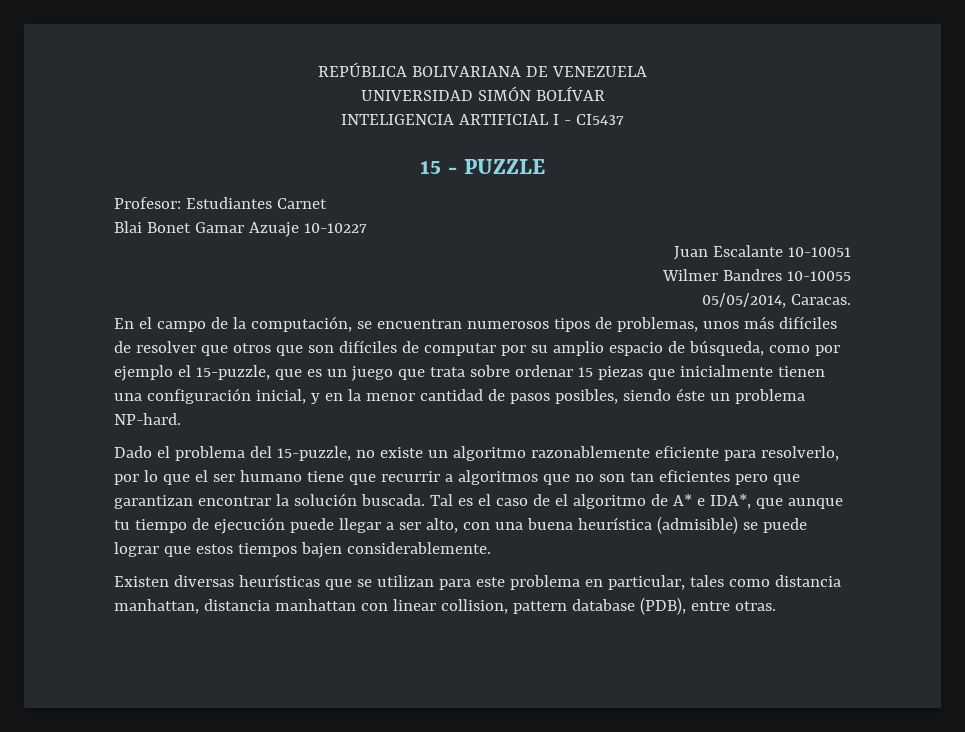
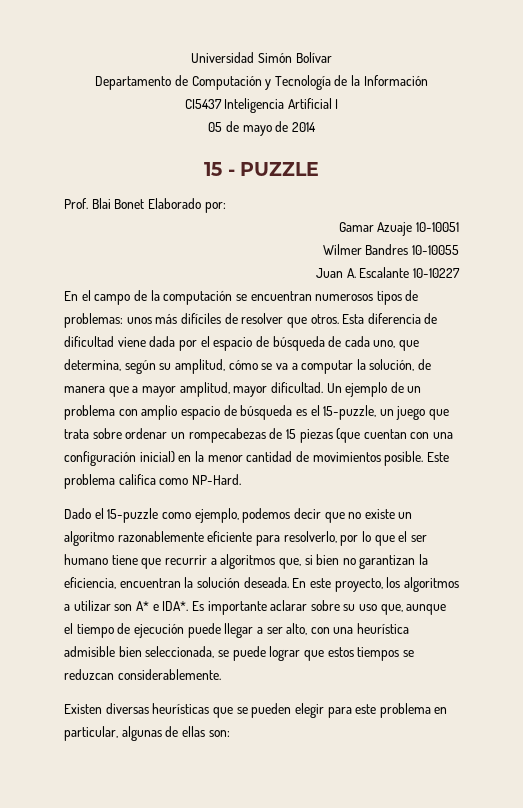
[318,62,647,77] [360,86,605,101] [341,114,624,125] [420,159,545,174] [114,197,327,209] [114,221,367,237] [674,245,784,260] REPÚBLICA BOLIVARIANA DE VENEZUELA // UNIVERSIDAD SIMÓN BOLÍVAR // INTELIGENCIA ARTIFICIAL I - CI5437 // 15 - PUZZLE // Profesor: Estudiantes Carnet // Blai Bonet Gamar Azuaje 10-10227 // Juan Escalante -> [191,52,332,63] [95,75,428,90] [184,98,339,113] [208,121,316,136] [204,162,319,176] [64,198,226,213] [338,222,413,236] Universidad Simón Bolívar // Departamento de Computación y Tecnología de la Información // CI5437 Inteligencia Artificial I // 05 de mayo de 2014 // 15 - PUZZLE // Prof. Blai Bonet Elaborado por: // Gamar Azuaje
[702,293,851,308] 05/05/2014, Caracas. -> [316,267,460,278] Juan A. Escalante 10-10227
[250,316,352,332] computación, -> [163,291,233,305] computación
[616,317,698,332] problemas, -> [64,313,123,328] problemas:
[232,340,840,356] [114,365,322,381] otros que son difíciles de computar por su amplio espacio de búsqueda, como por ejemplo el 15-puzzle, que es -> [310,313,438,324] [64,336,420,351] [64,359,432,374] [64,382,422,397] [64,405,377,420] otros. Esta diferencia de dificultad viene dada por el espacio de búsqueda de cada uno, que determina, según su amplitud, cómo se va a computar la solución, de manera que a mayor amplitud, mayor dificultad. Un ejemplo de un problema con amplio espacio de búsqueda es el 15-puzzle,
[577,365,825,380] [114,388,320,404] 15 piezas que inicialmente tienen una configuración inicial, y -> [170,428,454,443] [64,451,175,466] un rompecabezas de 15 piezas (que cuentan con una configuración inicial)
[509,388,805,404] [114,413,181,425] [114,446,351,461] pasos posibles, siendo éste un problema NP-hard. // Dado el problema del 15-puzzle, -> [312,451,449,466] [64,474,241,489] [64,508,345,523] movimientos posible. Este problema califica como NP-Hard. // Dado el 15-puzzle como ejemplo, podemos decir que
[542,470,800,485] [114,493,843,509] [114,520,130,530] que no son tan eficientes pero que garantizan encontrar la solución buscada. Tal es el caso de el algoritmo de A* e IDA*, que aunque tu -> [278,554,429,569] [64,577,459,592] [64,600,447,615] [64,623,73,634] que, si bien no garantizan la eficiencia, encuentran la solución deseada. En este proyecto, los algoritmos a utilizar son A* e IDA*. Es importante aclarar sobre su uso que, aunque el
[526,516,738,534] buena heurística (admisible) -> [357,623,410,634] [64,646,215,658] heurística admisible bien seleccionada,
[300,542,342,558] bajen -> [402,650,414,657] [64,669,114,680] se reduzcan
[376,575,434,587] utilizan -> [251,703,324,718] pueden elegir
[689,575,841,587] [114,597,776,615] tales como distancia manhattan, distancia manhattan con linear collision, pattern database (PDB), entre otras. -> [121,726,230,741] algunas de ellas son:

